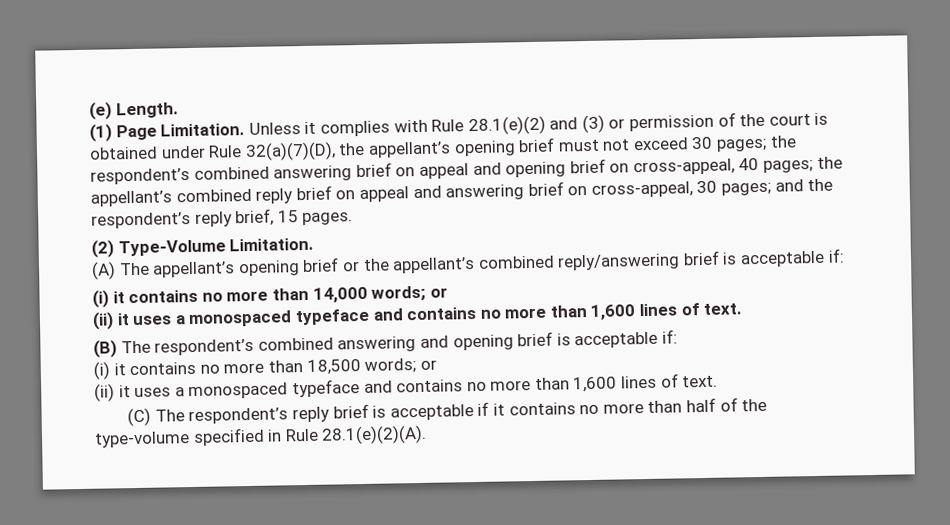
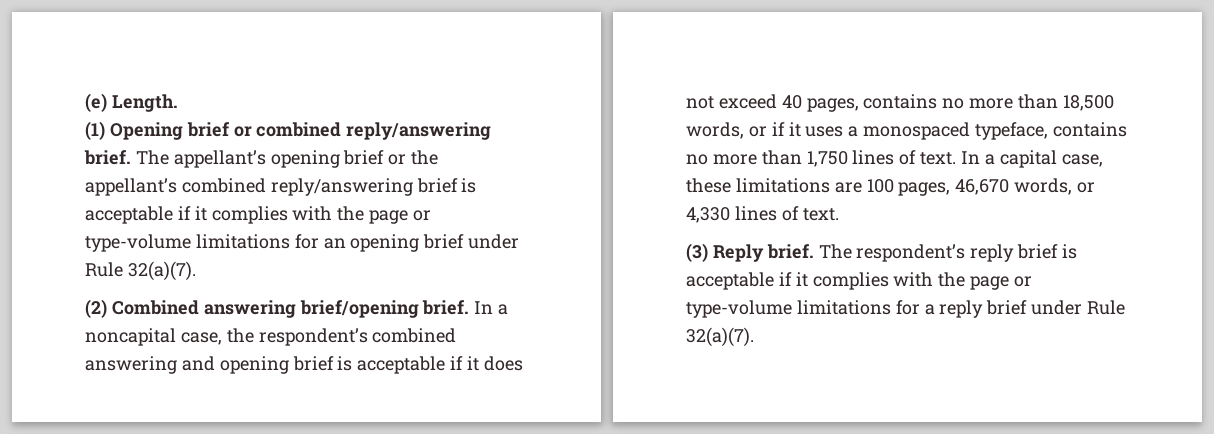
[115,112,829,141] [89,135,797,162] [90,156,843,185] [90,178,834,207] [91,208,354,229] [91,237,315,258] [91,261,116,280] Page Limitation. Unless it complies with Rule 28.1(e)(2) and (3) or permission of the court is obtained under Rule 32(a)(7)(D), the appellant’s opening brief must not exceed 30 pages; the respondent’s combined answering brief on appeal and opening brief on cross-appeal, 40 pages; the appellant’s combined reply brief on appeal and answering brief on cross-appeal, 30 pages; and the respondent’s reply brief, 15 pages. // (2) Type-Volume Limitation. // (A) -> [109,122,492,140] [84,150,131,165] Opening brief or combined reply/answering brief.
[827,248,845,263] [92,285,448,308] [92,303,743,330] [93,339,151,358] if: // (i) it contains no more than 14,000 words; or // (ii) it uses a monospaced typeface and contains no more than 1,600 lines of text. // (B) The -> [177,206,432,224] [85,234,520,252] [85,261,196,281] [85,299,509,318] [85,328,254,346] if it complies with the page or type-volume limitations for an opening brief under Rule 32(a)(7). // (2) Combined answering brief/opening brief. In a noncapital case, the
[661,329,678,344] [93,361,126,380] if: // (i) it -> [450,356,523,371] [686,94,859,112] if it does not exceed 40 pages,
[364,358,437,373] [94,373,719,402] [127,407,152,427] words; or // (ii) it uses a monospaced typeface and contains no more than 1,600 lines of text. // (C) -> [686,122,1127,140] [686,150,1103,168] [686,178,1096,196] [686,206,839,223] [686,243,814,262] words, or if it uses a monospaced typeface, contains no more than 1,750 lines of text. In a capital case, these limitations are 100 pages, 46,670 words, or 4,330 lines of text. // (3) Reply brief.
[508,397,768,416] [94,424,428,448] contains no more than half of the type-volume specified in Rule 28.1(e)(2)(A). -> [812,272,1033,290] [686,300,1126,318] [686,327,754,347] complies with the page or type-volume limitations for a reply brief under Rule 32(a)(7).

